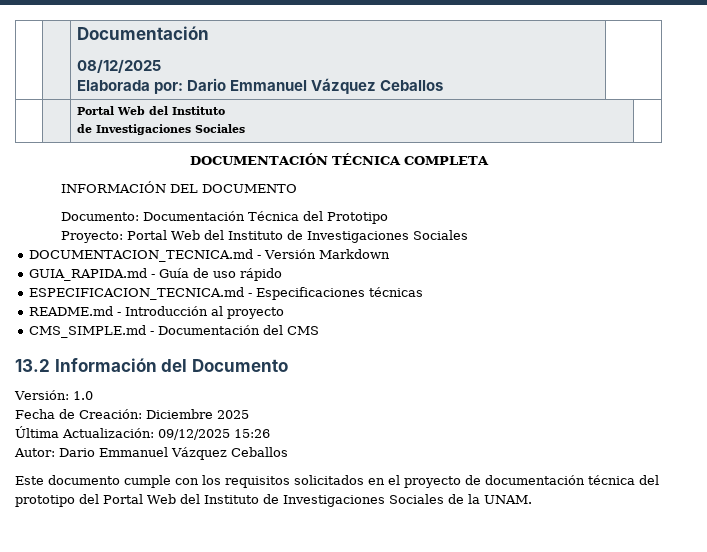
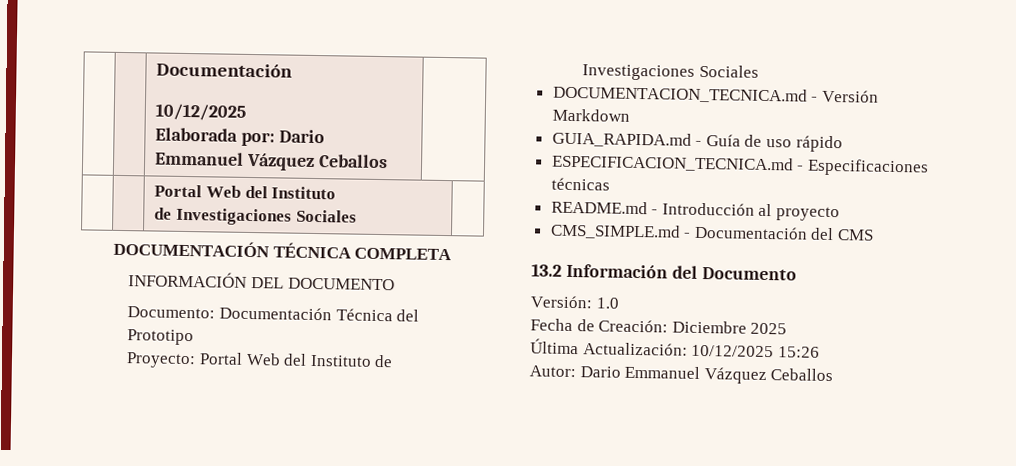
[76,59,161,73] 08/12/2025 -> [155,103,247,121] 10/12/2025
[158,429,230,440] 09/12/2025 -> [691,344,775,358] 10/12/2025
[15,475,659,488] [15,494,532,507] // Este documento cumple con los requisitos solicitados en el proyecto de documentación técnica del prototipo del Portal Web del Instituto de Investigaciones Sociales de la UNAM. -> (834, 375) none

